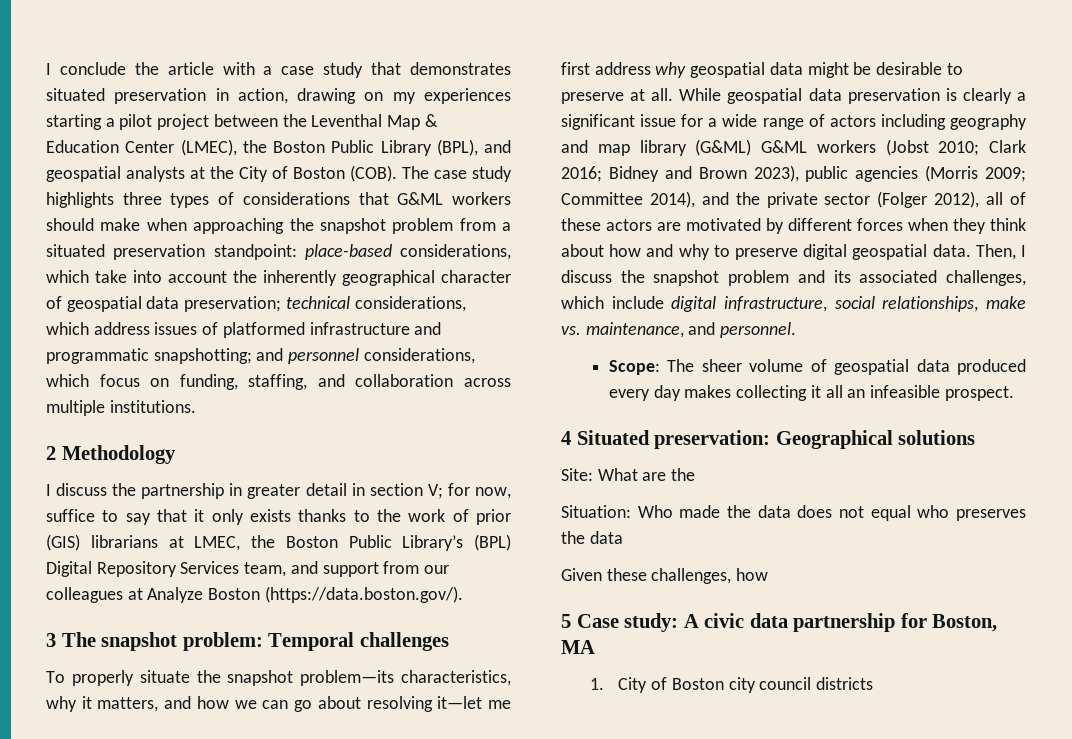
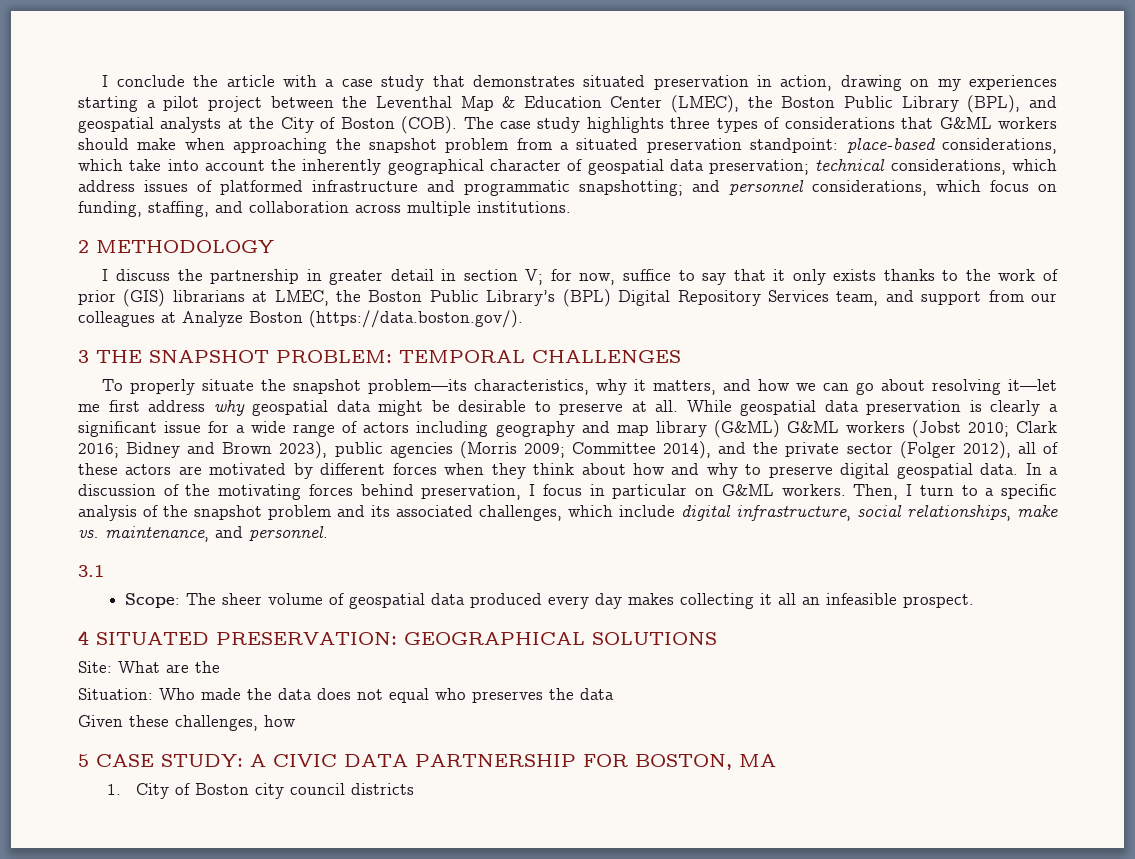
[61,445,176,464] Methodology -> [96,240,274,253] METHODOLOGY
[61,632,449,651] The snapshot problem: Temporal challenges -> [96,350,681,363] THE SNAPSHOT PROBLEM: TEMPORAL CHALLENGES
[975,244,1026,260] [561,270,612,283] Then, I discuss -> [1025,463,1059,475] [78,484,1057,500] [78,505,158,521] In a discussion of the motivating forces behind preservation, I focus in particular on G&ML workers. Then, I turn to a specific analysis of
(797, 330) none -> [78,565,104,577] // 3.1
[576,430,976,449] Situated preservation: Geographical solutions -> [96,632,717,645] SITUATED PRESERVATION: GEOGRAPHICAL SOLUTIONS
[576,613,998,632] Case study: A civic data partnership for Boston, -> [96,754,732,770] CASE STUDY: A CIVIC DATA PARTNERSHIP FOR BOSTON,

